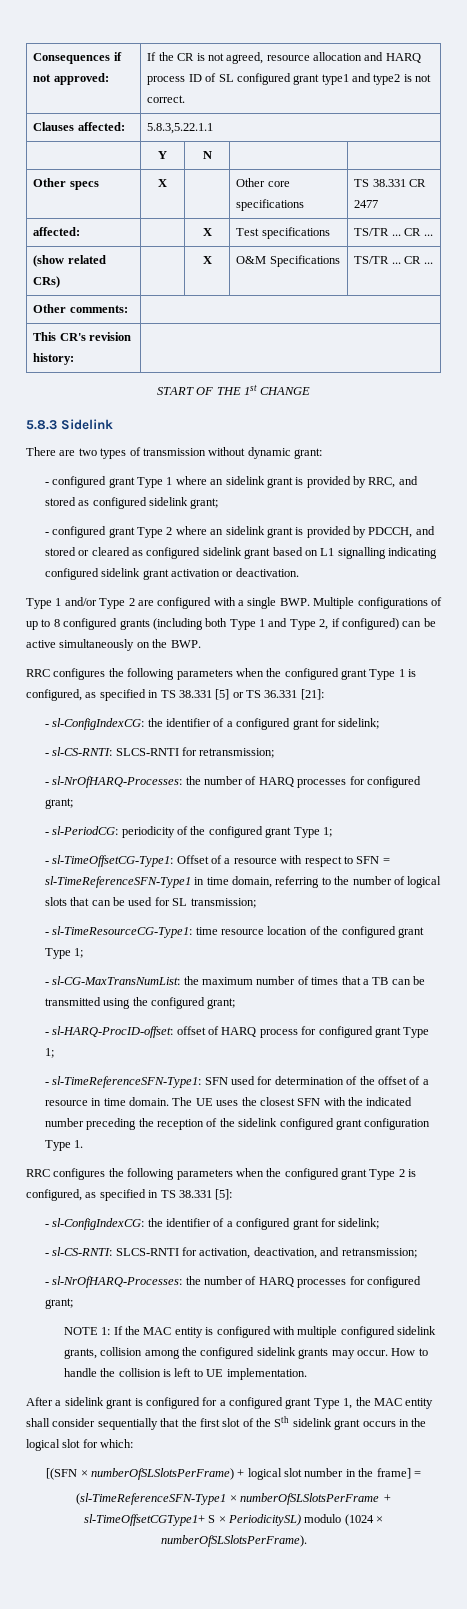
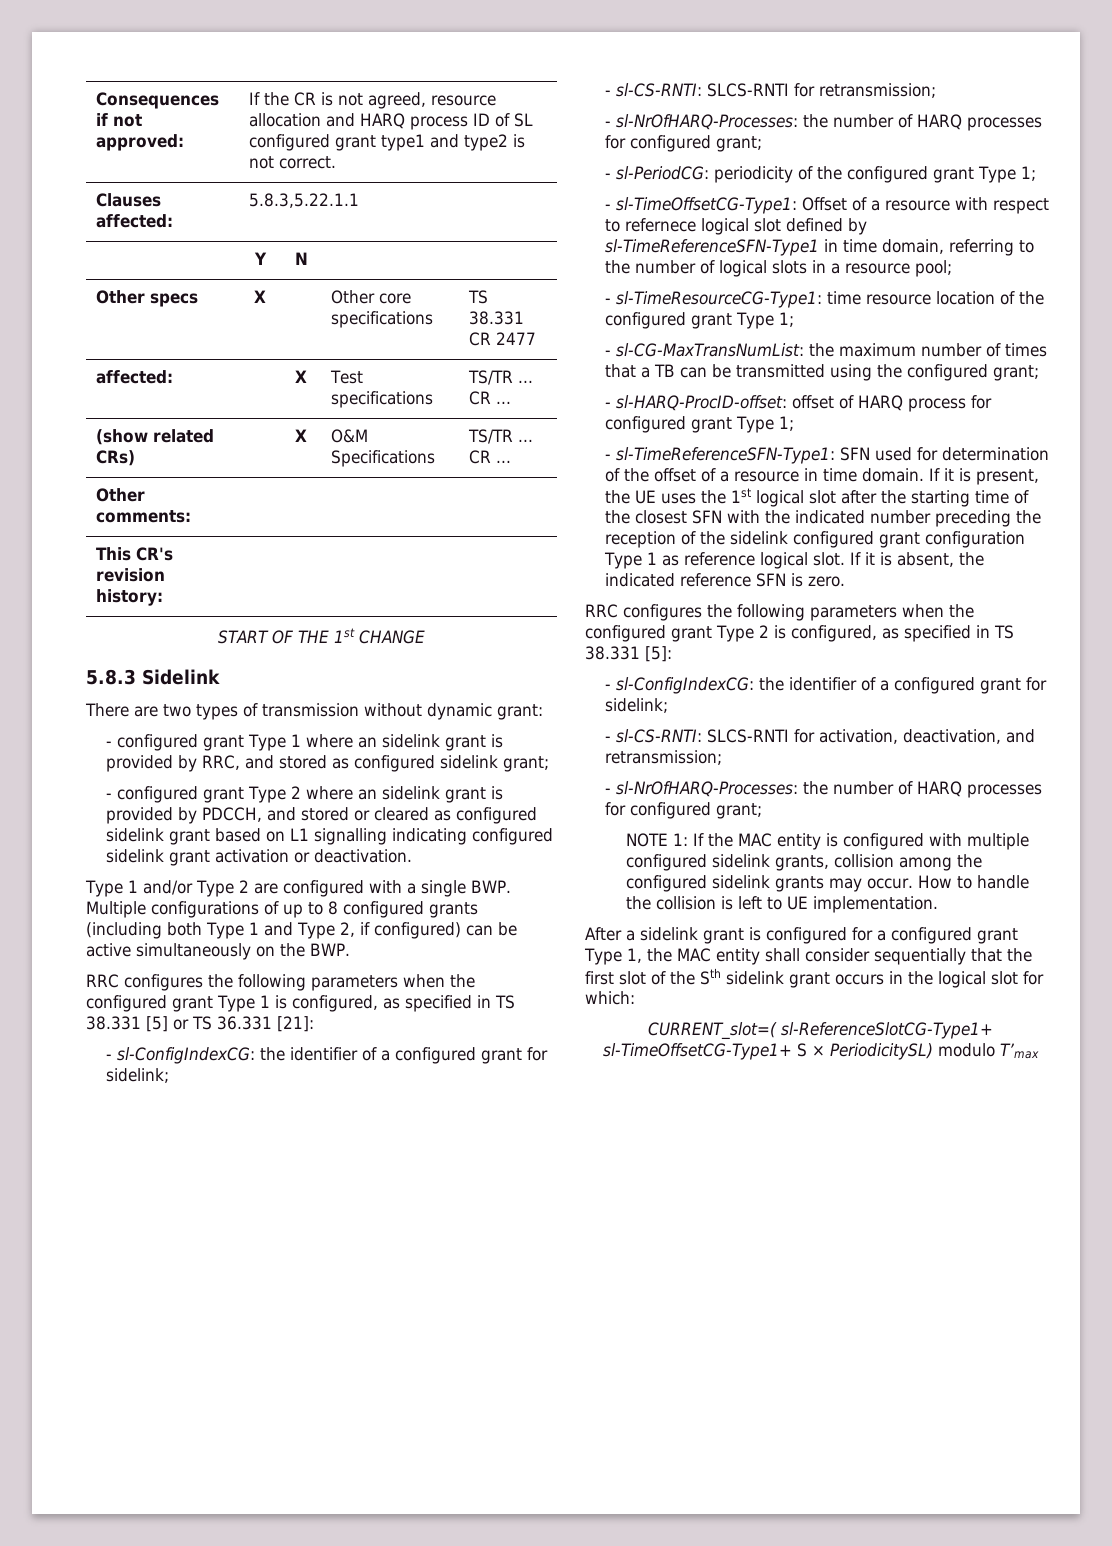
[356,856,390,864] SFN = -> [625,218,868,235] refernece logical slot defined by
[70,897,256,908] that can be used for SL transmission; -> [812,260,953,277] in a resource pool;
[172,1097,239,1106] The UE uses -> [929,468,1040,485] [605,488,1030,507] If it is present, the UE uses the 1st logical slot after the starting time of
[74,1140,84,1148] 1. -> [647,552,985,569] [605,573,846,587] 1 as reference logical slot. If it is absent, the indicated reference SFN is zero.
[46,1468,421,1480] [76,1493,391,1505] [83,1514,205,1526] [(SFN × numberOfSLSlotsPerFrame) + logical slot number in the frame] = // (sl-TimeReferenceSFN-Type1 × numberOfSLSlotsPerFrame + sl-TimeOffsetCGType1+ -> [648,1022,994,1040] [603,1043,793,1060] CURRENT_slot=( sl-ReferenceSlotCG-Type1+ sl-TimeOffsetCG-Type1+
[344,1514,384,1526] [160,1535,307,1547] (1024 × numberOfSLSlotsPerFrame). -> [999,1043,1039,1059] T’max

